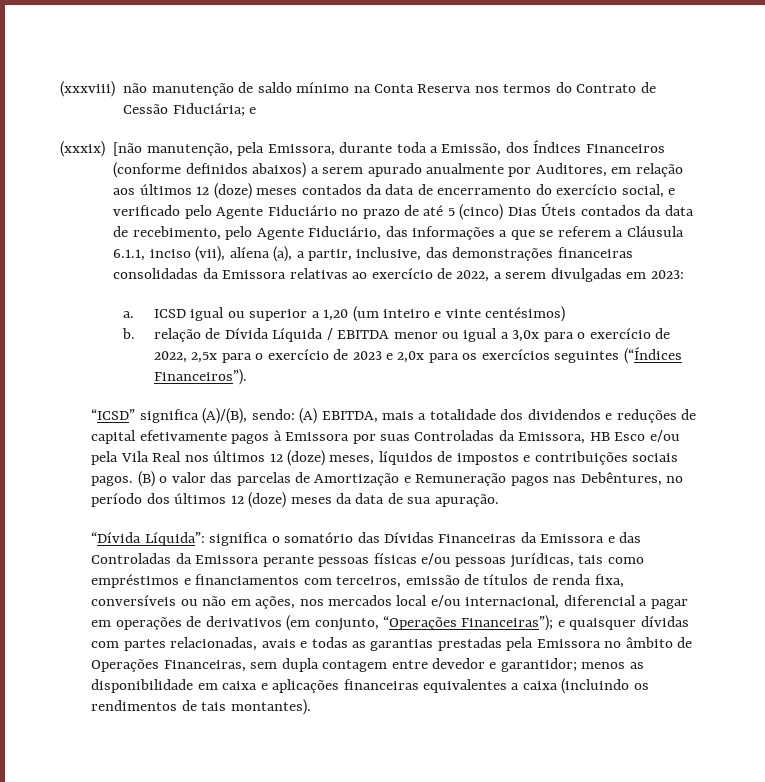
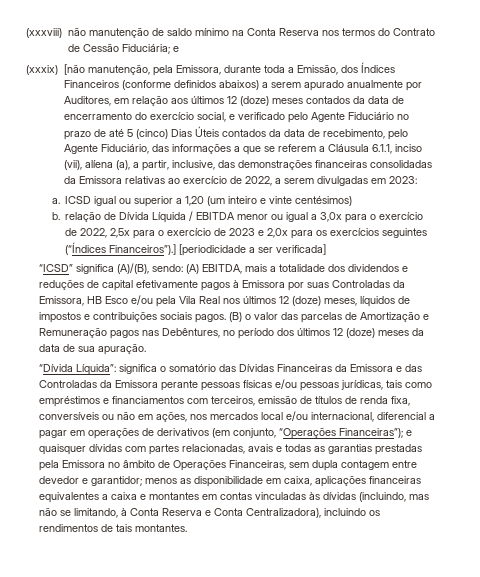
[153,369,247,385] Financeiros”). -> [109,244,327,256] Financeiros”).] [periodicidade a ser verificada]
[222,681,268,690] caixa e -> [283,476,312,486] caixa,
[561,678,630,694] (incluindo -> [139,492,429,502] [38,507,366,518] e montantes em contas vinculadas às dívidas (incluindo, mas não se limitando, à Conta Reserva e Conta Centralizadora), incluindo
[230,699,311,715] montantes). -> [134,524,187,532] montantes.

